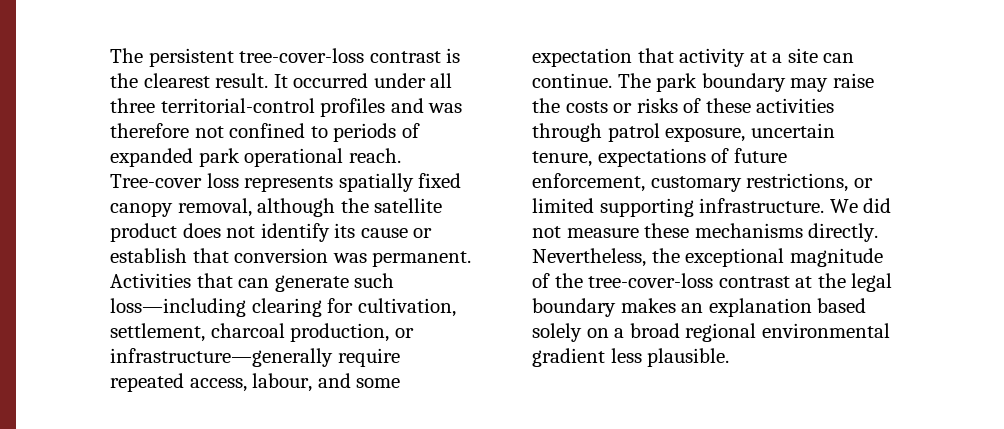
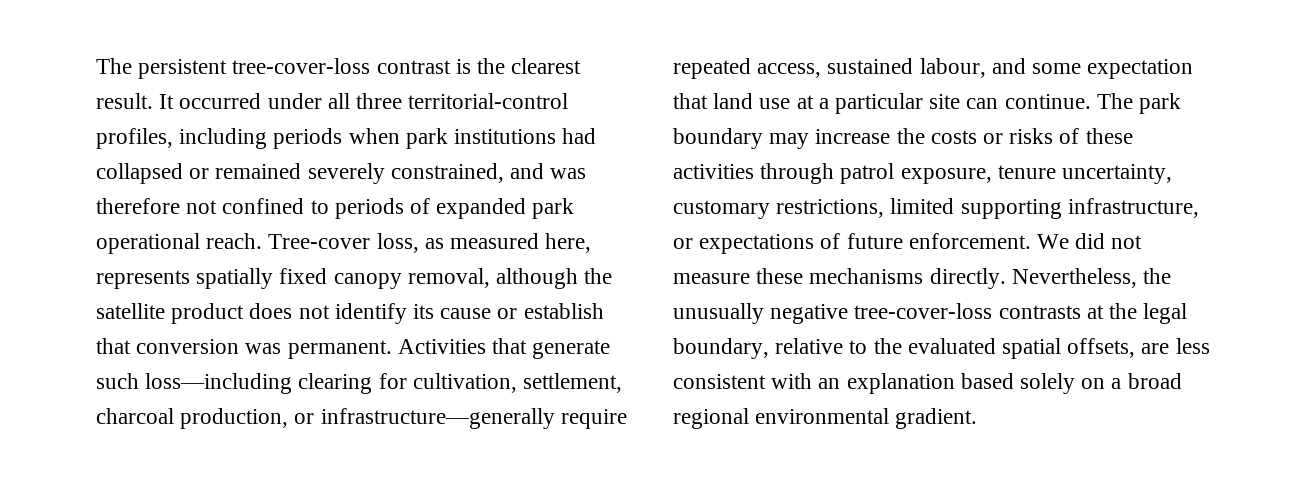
[320,98,386,117] profiles -> [96,128,597,149] [96,163,504,184] profiles, including periods when park institutions had collapsed or remained severely constrained,
[206,173,239,188] loss -> [376,233,592,253] loss, as measured here,
[238,278,270,288] can -> (528, 346) none
(247, 385) none -> [827,58,914,74] sustained
[679,48,746,67] activity -> [713,93,791,109] land use
(783, 58) none -> [835,93,924,114] particular
[832,73,874,88] raise -> [815,129,891,144] increase
[750,123,835,138] [532,148,787,167] [532,173,873,192] [532,198,825,217] uncertain tenure, expectations of future enforcement, customary restrictions, or limited supporting infrastructure. -> [997,164,1173,184] [673,198,1199,219] [673,233,1031,254] tenure uncertainty, customary restrictions, limited supporting infrastructure, or expectations of future enforcement.
[685,248,883,267] [532,273,893,292] [532,298,676,317] exceptional magnitude of the tree-cover-loss contrast at the legal boundary makes -> [673,303,1188,324] [673,338,1210,359] [673,373,813,389] unusually negative tree-cover-loss contrasts at the legal boundary, relative to the evaluated spatial offsets, are less consistent with
[532,348,730,367] gradient less plausible. -> [895,408,978,429] gradient.

